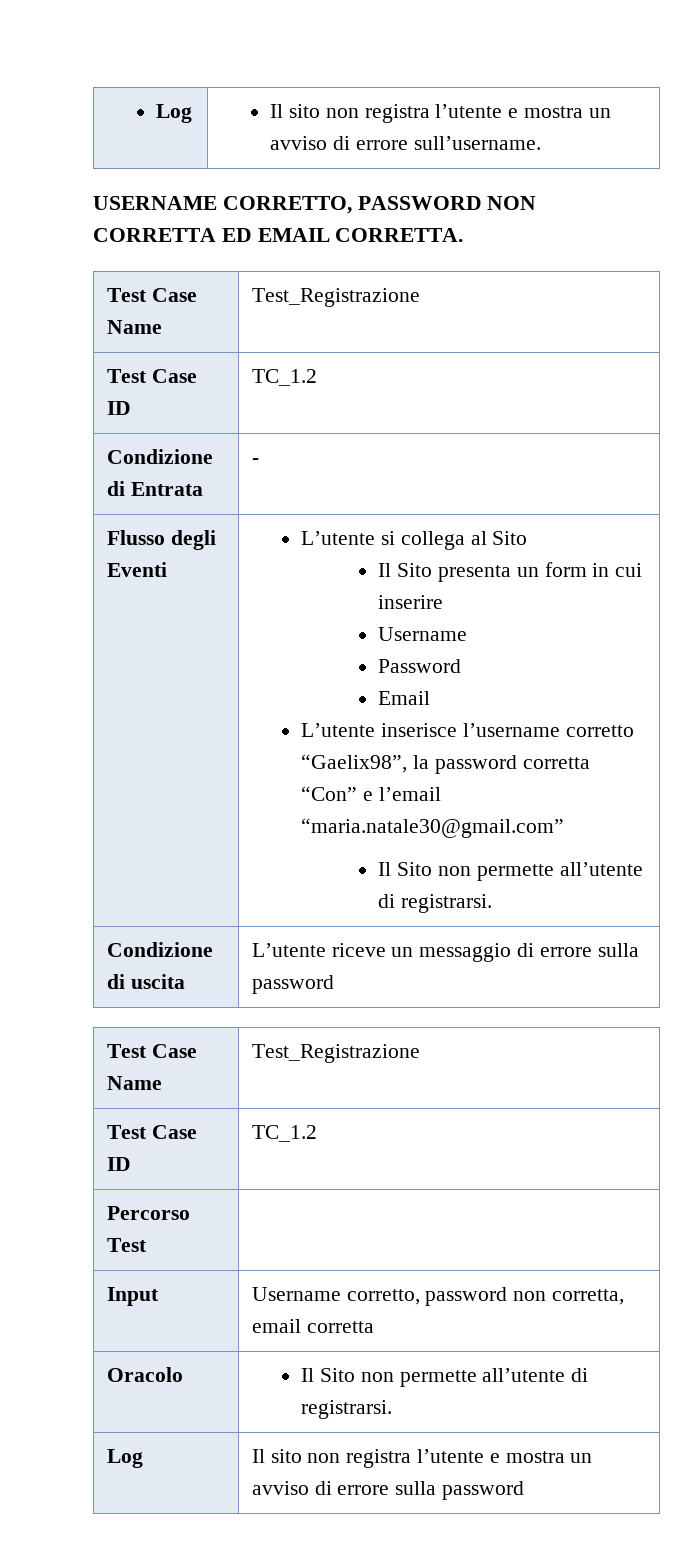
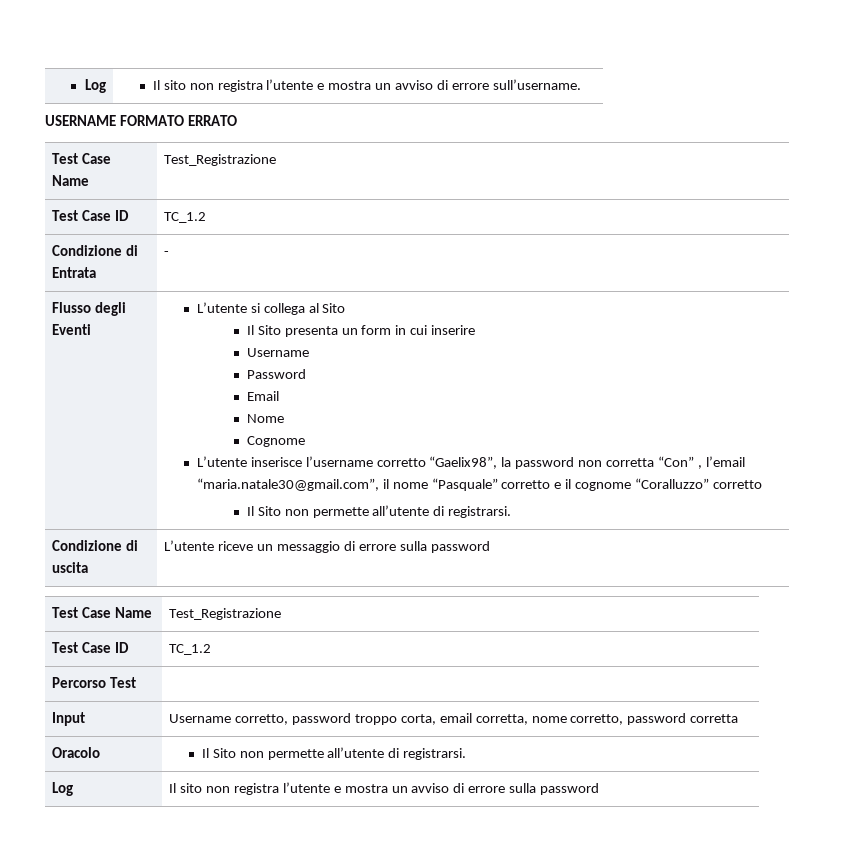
[222,196,537,214] [93,228,464,242] CORRETTO, PASSWORD NON CORRETTA ED EMAIL CORRETTA. -> [119,115,237,126] FORMATO ERRATO
(431, 698) none -> [246,414,284,423] [246,436,305,447] // Nome // Cognome
(517, 764) none -> [578,460,603,467] non
[363,787,441,801] [301,818,565,838] e l’email “maria.natale30@gmail.com” -> [697,456,745,469] [196,478,762,491] , l’email “maria.natale30@gmail.com”, il nome “Pasquale” corretto e il cognome “Coralluzzo” corretto
[513,1289,625,1305] [251,1319,301,1333] non corretta, email -> [354,713,687,725] troppo corta, email corretta, nome corretto, password

